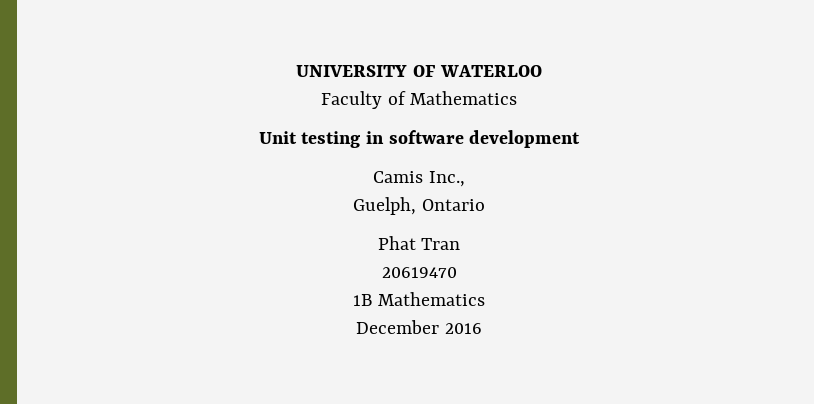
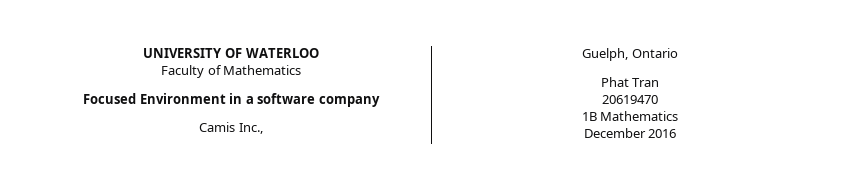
[258,130,581,148] Unit testing in software development -> [83,93,380,107] Focused Environment in a software company

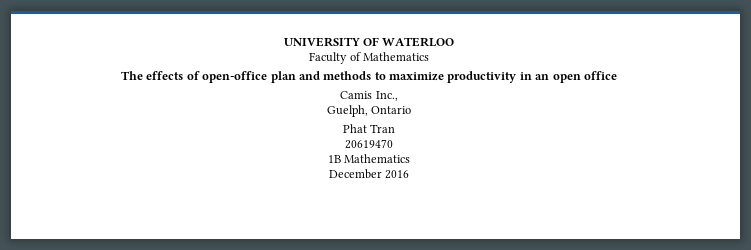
[83,93,380,107] Focused Environment in a software company -> [121,71,617,83] The effects of open-office plan and methods to maximize productivity in an open office

